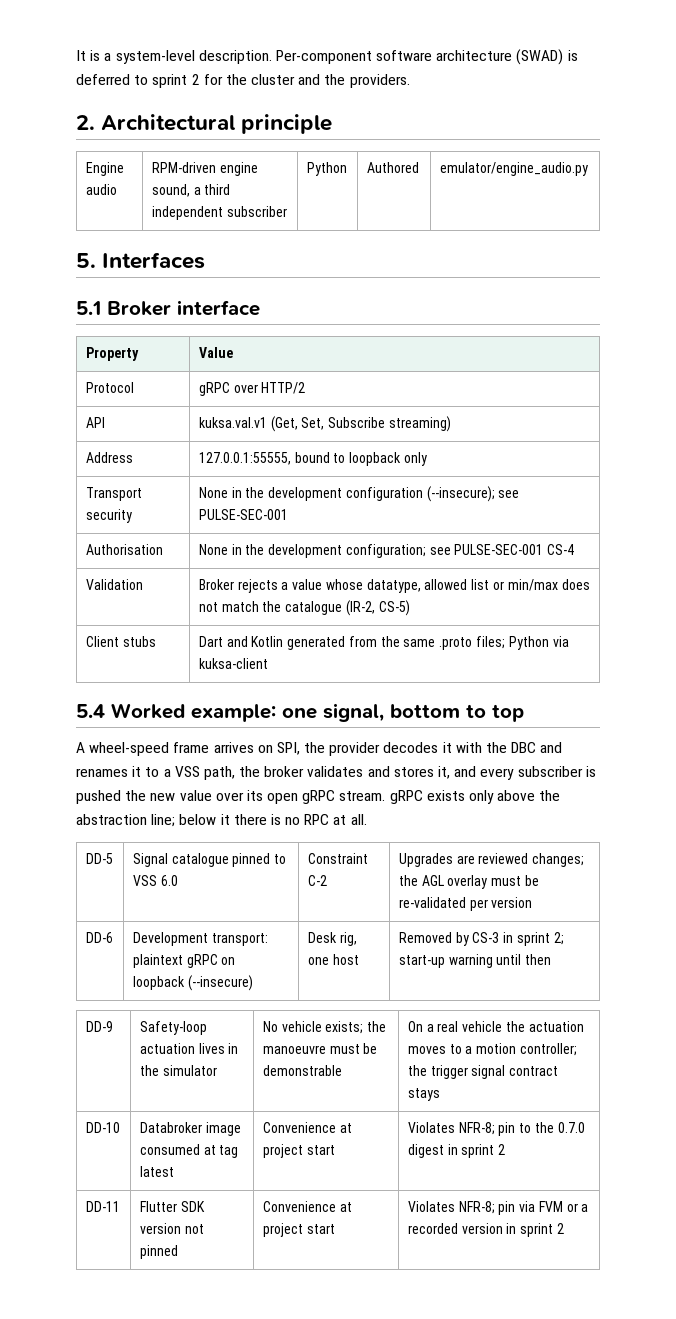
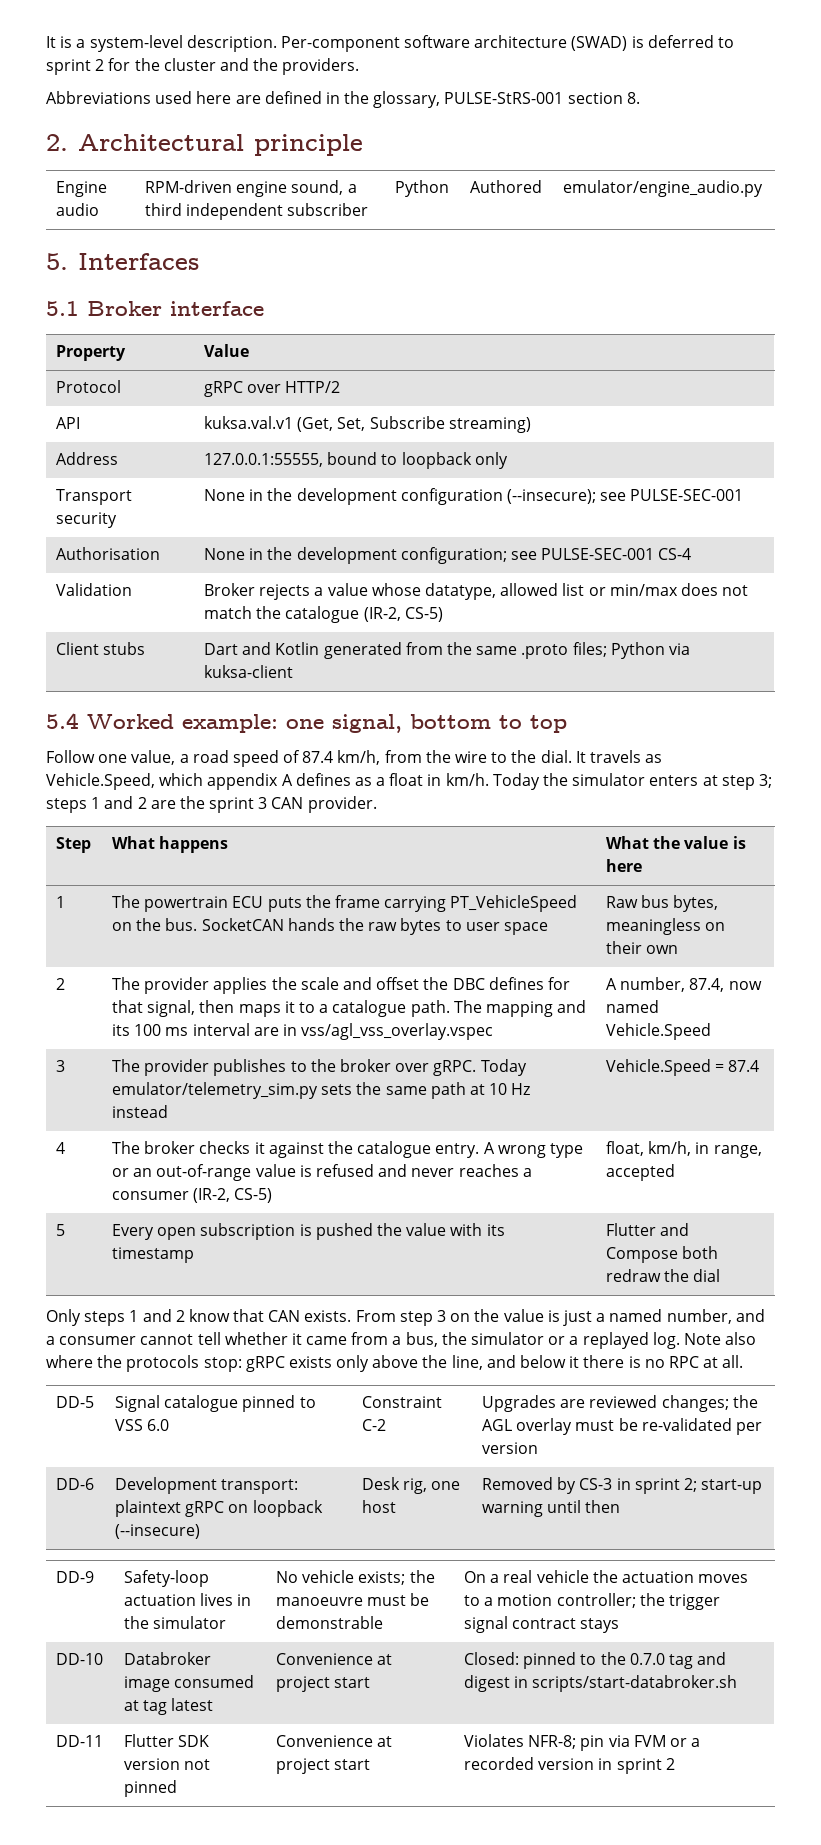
(410, 81) none -> [46,91,640,108] // Abbreviations used here are defined in the glossary, PULSE-StRS-001 section 8.
[76,742,563,756] [76,766,596,780] [76,790,386,804] A wheel-speed frame arrives on SPI, the provider decodes it with the DBC and renames it to a VSS path, the broker validates and stores it, and every subscriber is pushed the new value over its open gRPC stream. -> [46,750,663,767] [46,773,772,790] [46,796,377,813] [56,837,92,853] [112,836,229,853] [606,836,746,849] [606,859,643,872] [56,896,66,908] [112,895,578,912] [112,918,548,935] [606,895,719,912] [606,918,726,935] [606,941,679,954] [56,978,66,990] [112,977,570,994] [112,1000,587,1017] [112,1023,494,1040] [606,977,762,992] [606,1000,660,1013] [606,1023,712,1040] [56,1060,66,1072] [112,1059,528,1076] [112,1082,531,1099] [112,1105,169,1118] [606,1059,760,1076] [56,1142,66,1154] [112,1141,583,1158] [112,1164,532,1181] [112,1188,273,1203] [606,1141,762,1158] [606,1164,676,1181] [56,1224,66,1236] [112,1223,505,1240] [112,1247,195,1263] [606,1223,690,1236] [606,1246,719,1263] [606,1269,721,1282] [46,1309,765,1326] [46,1332,757,1349] [46,1355,242,1372] Follow one value, a road speed of 87.4 km/h, from the wire to the dial. It travels as Vehicle.Speed, which appendix A defines as a float in km/h. Today the simulator enters at step 3; steps 1 and 2 are the sprint 3 CAN provider. // Step | What happens | What the value is here // 1 | The powertrain ECU puts the frame carrying PT_VehicleSpeed on the bus. SocketCAN hands the raw bytes to user space | Raw bus bytes, meaningless on their own // 2 | The provider applies the scale and offset the DBC defines for that signal, then maps it to a catalogue path. The mapping and its 100 ms interval are in vss/agl_vss_overlay.vspec | A number, 87.4, now named Vehicle.Speed // 3 | The provider publishes to the broker over gRPC. Today emulator/telemetry_sim.py sets the same path at 10 Hz instead | Vehicle.Speed = 87.4 // 4 | The broker checks it against the catalogue entry. A wrong type or an out-of-range value is refused and never reaches a consumer (IR-2, CS-5) | float, km/h, in range, accepted // 5 | Every open subscription is pushed the value with its timestamp | Flutter and Compose both redraw the dial // Only steps 1 and 2 know that CAN exists. From step 3 on the value is just a named number, and a consumer cannot tell whether it came from a bus, the simulator or a replayed log. Note also where the protocols stop:
[76,814,176,827] abstraction line; -> [451,1355,516,1370] line, and
[407,1122,585,1136] [407,1144,506,1158] Violates NFR-8; pin to the 0.7.0 digest in sprint 2 -> [464,1652,727,1669] [464,1675,738,1692] Closed: pinned to the 0.7.0 tag and digest in scripts/start-databroker.sh

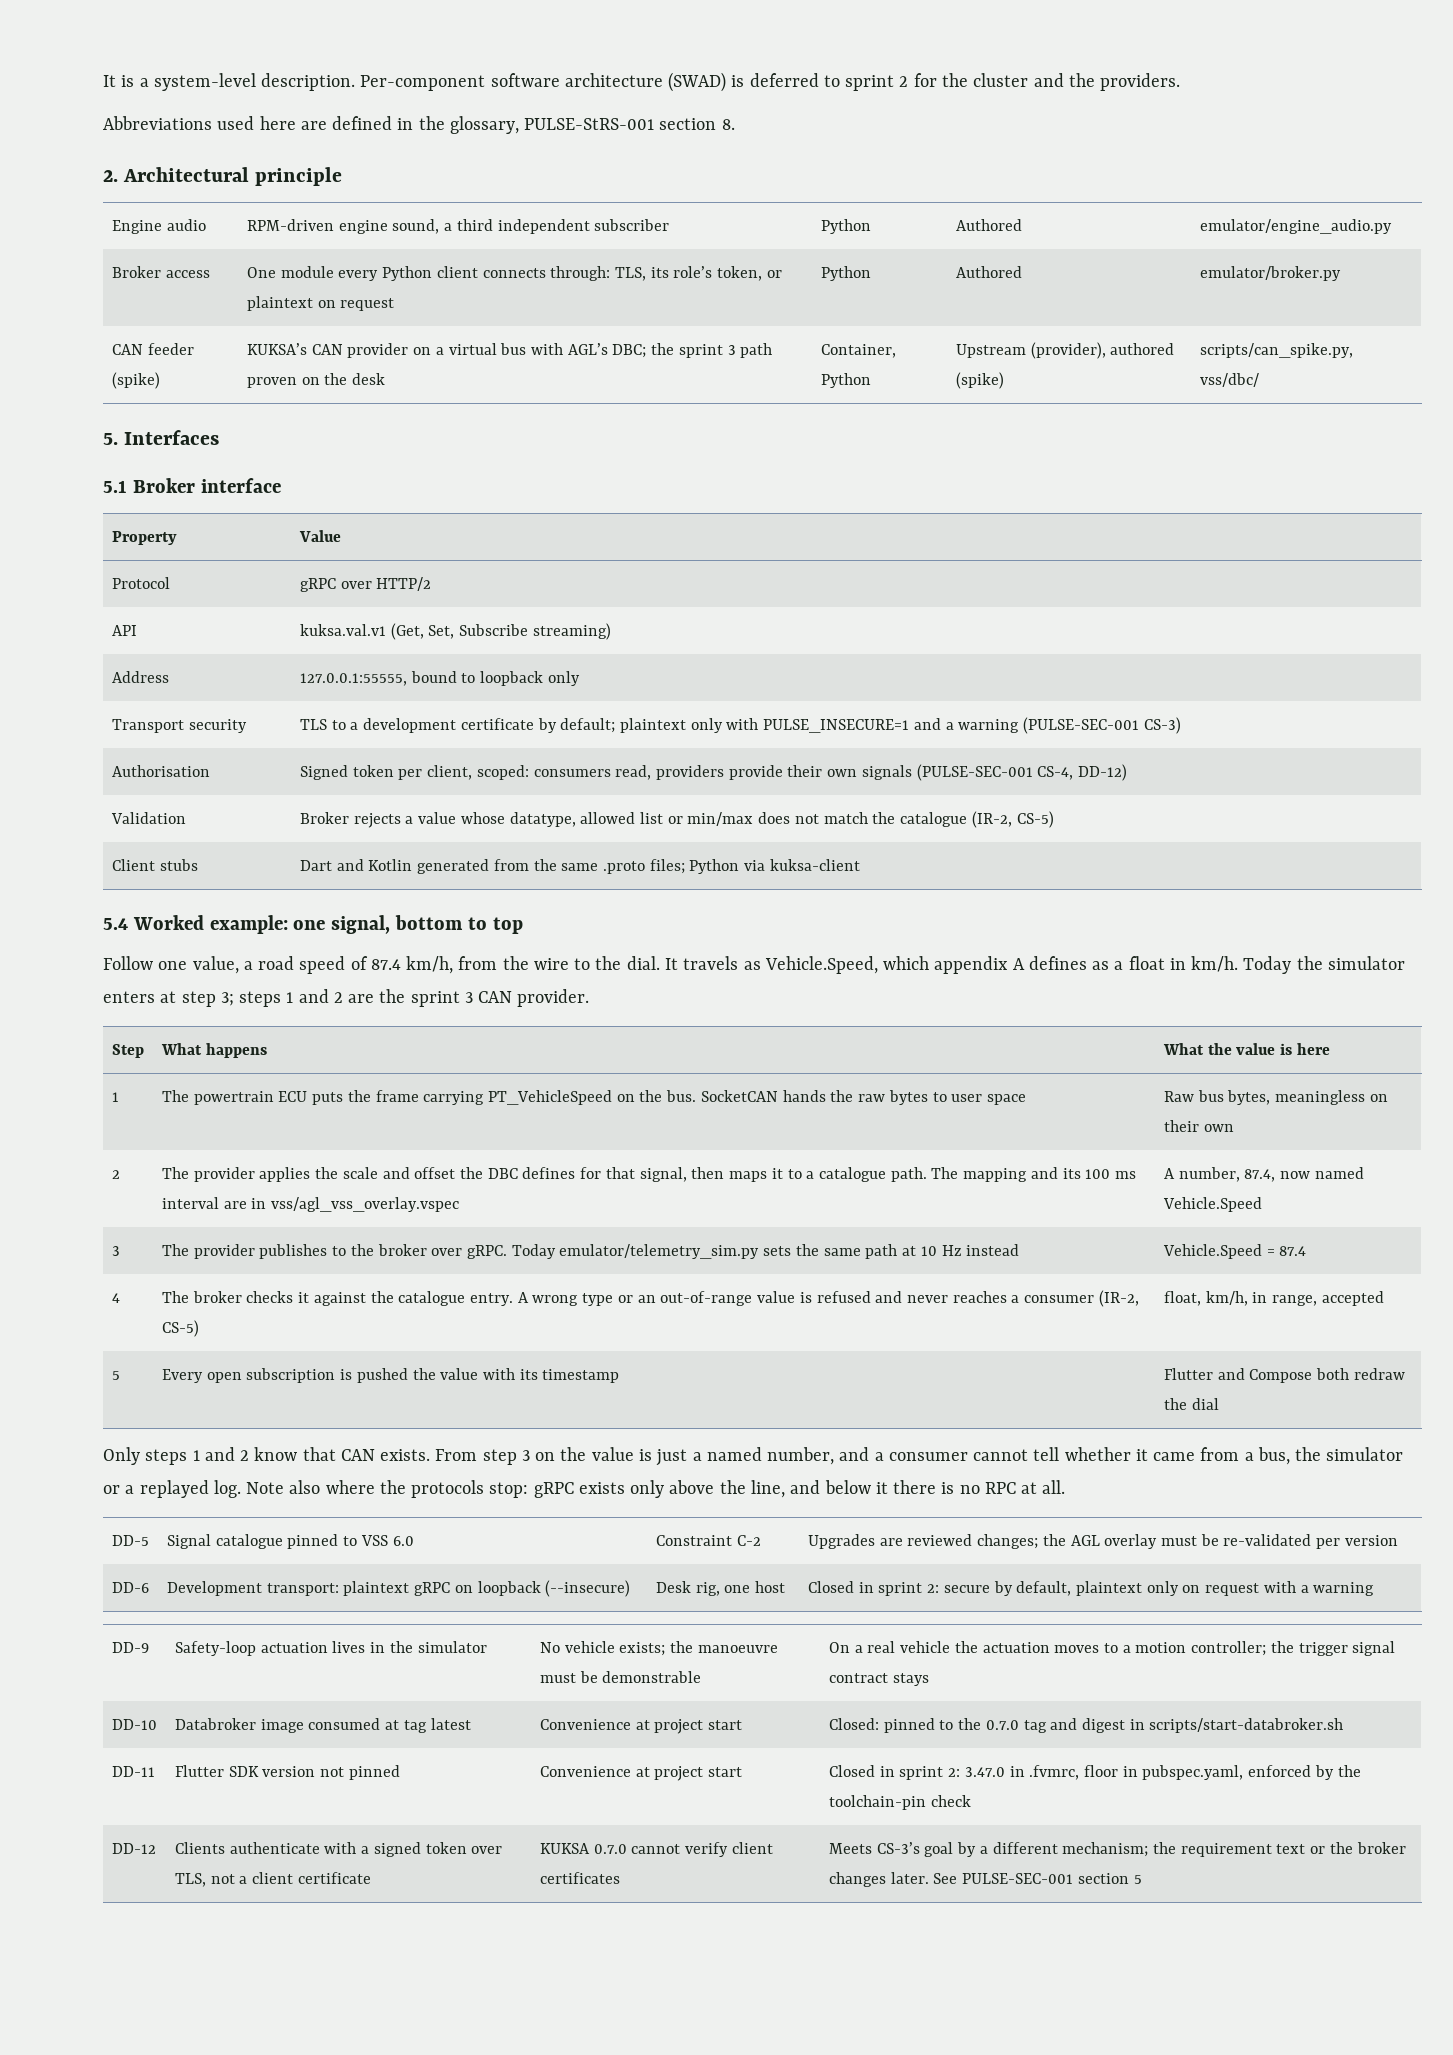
(764, 188) none -> [111,266,210,278] [246,266,782,281] [246,296,395,311] [820,266,871,281] [955,266,1022,278] [1199,266,1341,281] [111,343,194,355] [111,372,160,389] [246,343,773,358] [246,373,386,388] [820,344,896,358] [820,373,871,388] [955,342,1175,359] [955,372,1004,389] [1199,343,1353,358] [1199,373,1259,387] // Broker access | One module every Python client connects through: TLS, its role’s token, or plaintext on request | Python | Authored | emulator/broker.py // CAN feeder (spike) | KUKSA’s CAN provider on a virtual bus with AGL’s DBC; the sprint 3 path proven on the desk | Container, Python | Upstream (provider), authored (spike) | scripts/can_spike.py, vss/dbc/
[204,488,744,505] [56,547,161,560] [204,547,692,564] None in the development configuration (--insecure); see PULSE-SEC-001 // Authorisation | None in the development configuration; see PULSE-SEC-001 CS-4 -> [299,717,1181,734] [111,765,210,777] [299,764,1128,781] TLS to a development certificate by default; plaintext only with PULSE_INSECURE=1 and a warning (PULSE-SEC-001 CS-3) // Authorisation | Signed token per client, scoped: consumers read, providers provide their own signals (PULSE-SEC-001 CS-4, DD-12)
[482,1477,763,1494] [482,1500,621,1517] Removed by CS-3 in sprint 2; start-up warning until then -> [807,1581,1375,1596] Closed in sprint 2: secure by default, plaintext only on request with a warning
[464,1734,701,1751] [464,1757,675,1774] Violates NFR-8; pin via FVM or a recorded version in sprint 2 -> [828,1765,1361,1780] [828,1795,971,1810] [111,1843,156,1854] [174,1842,503,1857] [174,1872,371,1887] [539,1842,773,1857] [539,1872,620,1884] [828,1842,1406,1857] [828,1872,1142,1887] Closed in sprint 2: 3.47.0 in .fvmrc, floor in pubspec.yaml, enforced by the toolchain-pin check // DD-12 | Clients authenticate with a signed token over TLS, not a client certificate | KUKSA 0.7.0 cannot verify client certificates | Meets CS-3’s goal by a different mechanism; the requirement text or the broker changes later. See PULSE-SEC-001 section 5

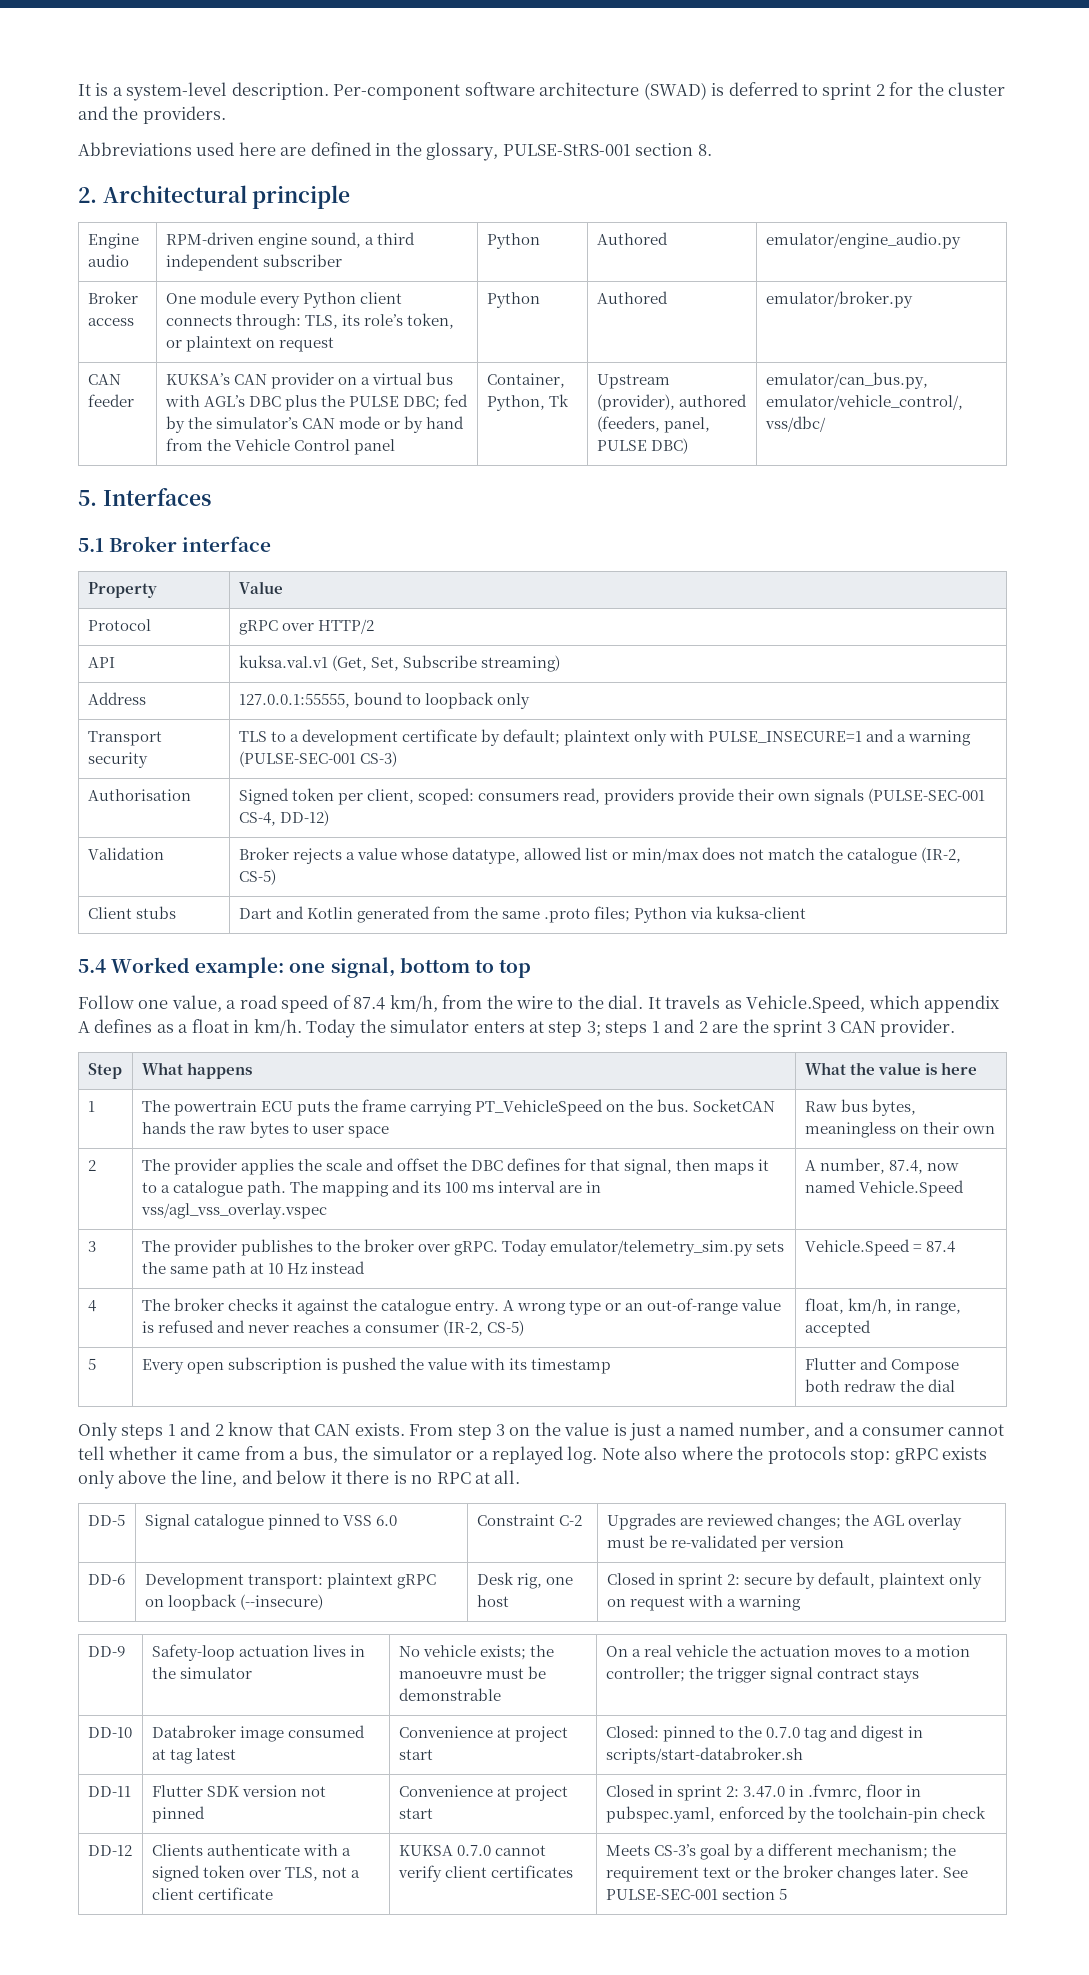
[111,372,160,389] (spike) -> (134, 400) none
[612,343,773,358] [246,373,386,388] DBC; the sprint 3 path proven on the desk -> [248,394,469,411] [165,416,465,433] [165,438,395,455] DBC plus the PULSE DBC; fed by the simulator’s CAN mode or by hand from the Vehicle Control panel
[820,373,871,388] Python -> [486,394,569,411] Python, Tk
[955,372,1004,389] [1199,343,1353,358] (spike) | scripts/can_spike.py, -> [596,416,710,433] [596,438,688,454] [765,372,928,389] [765,395,963,410] (feeders, panel, PULSE DBC) | emulator/can_bus.py, emulator/vehicle_control/,

